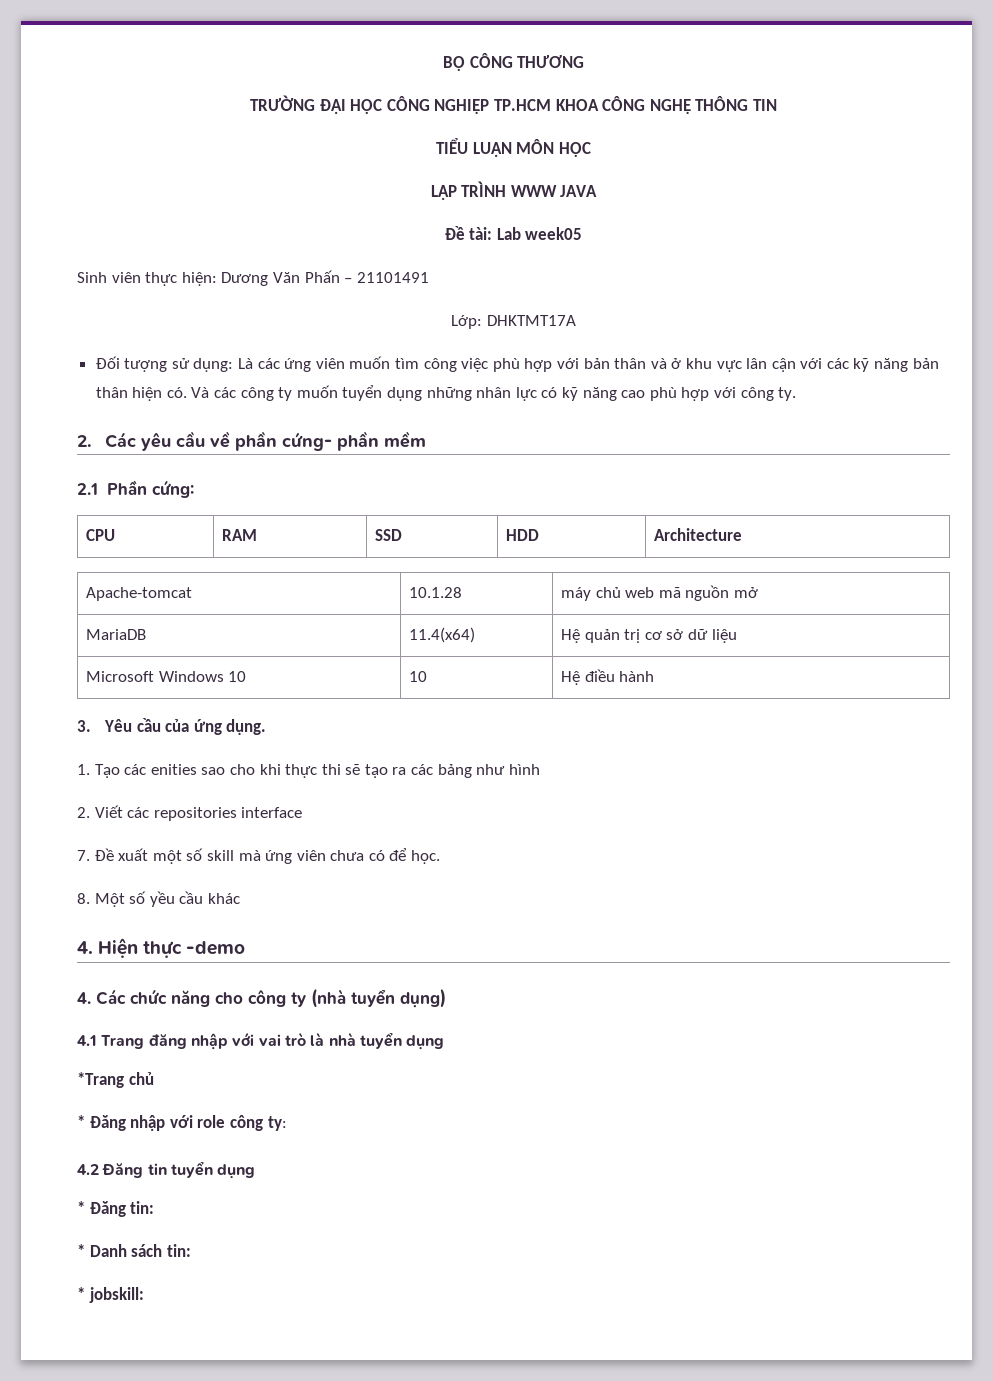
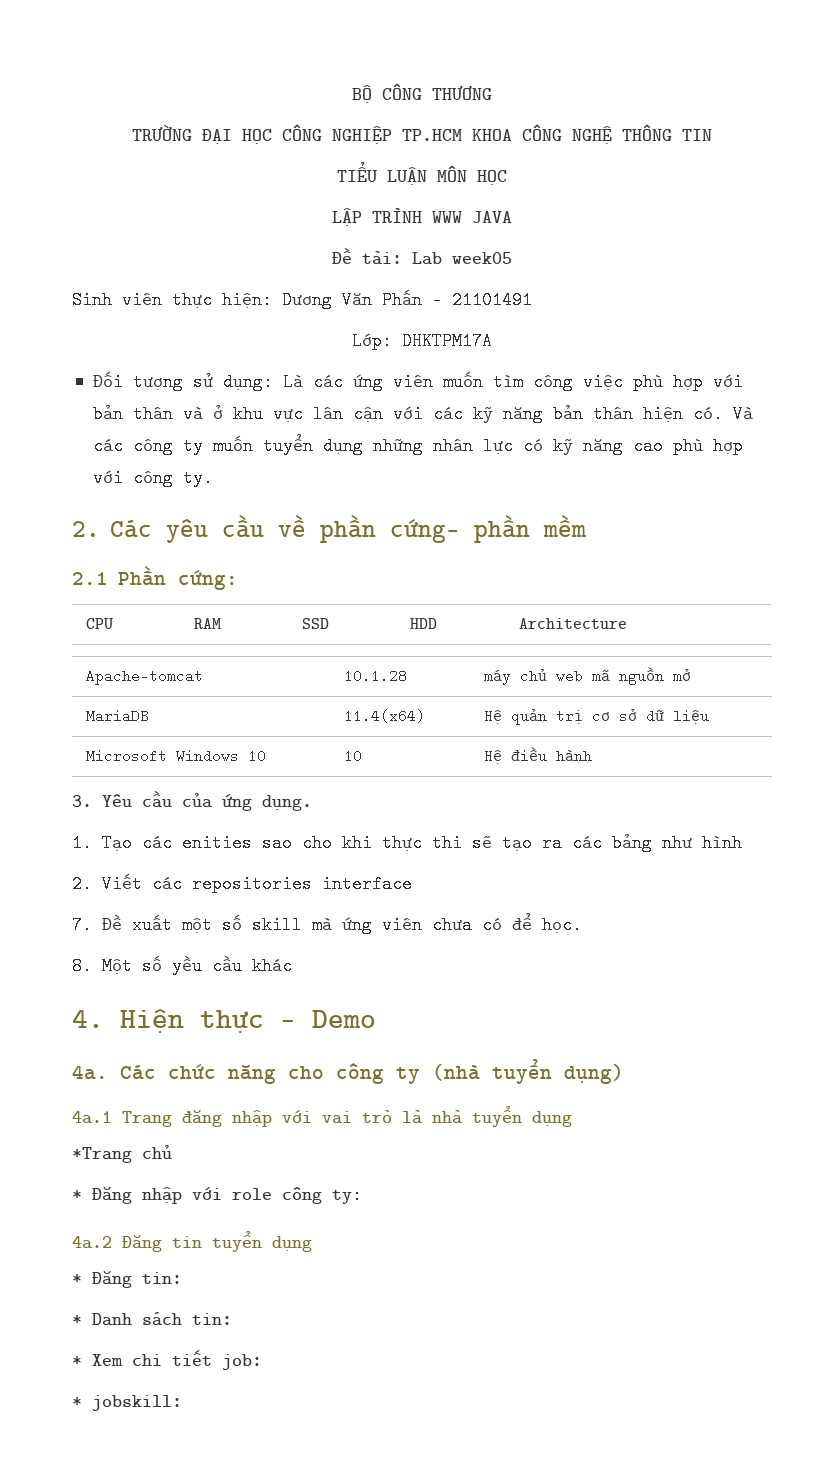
[486,315,576,326] DHKTMT17A -> [402,332,492,350] DHKTPM17A
[186,941,246,955] [77,992,91,1004] -demo // 4. -> [280,1010,376,1028] [72,1065,108,1080] - Demo // 4a.
[77,1035,97,1046] 4.1 -> [72,1111,112,1124] 4a.1
[77,1164,99,1175] 4.2 -> [72,1236,112,1249] 4a.2
(191, 1250) none -> [72,1350,262,1370] // * Xem chi tiết job:

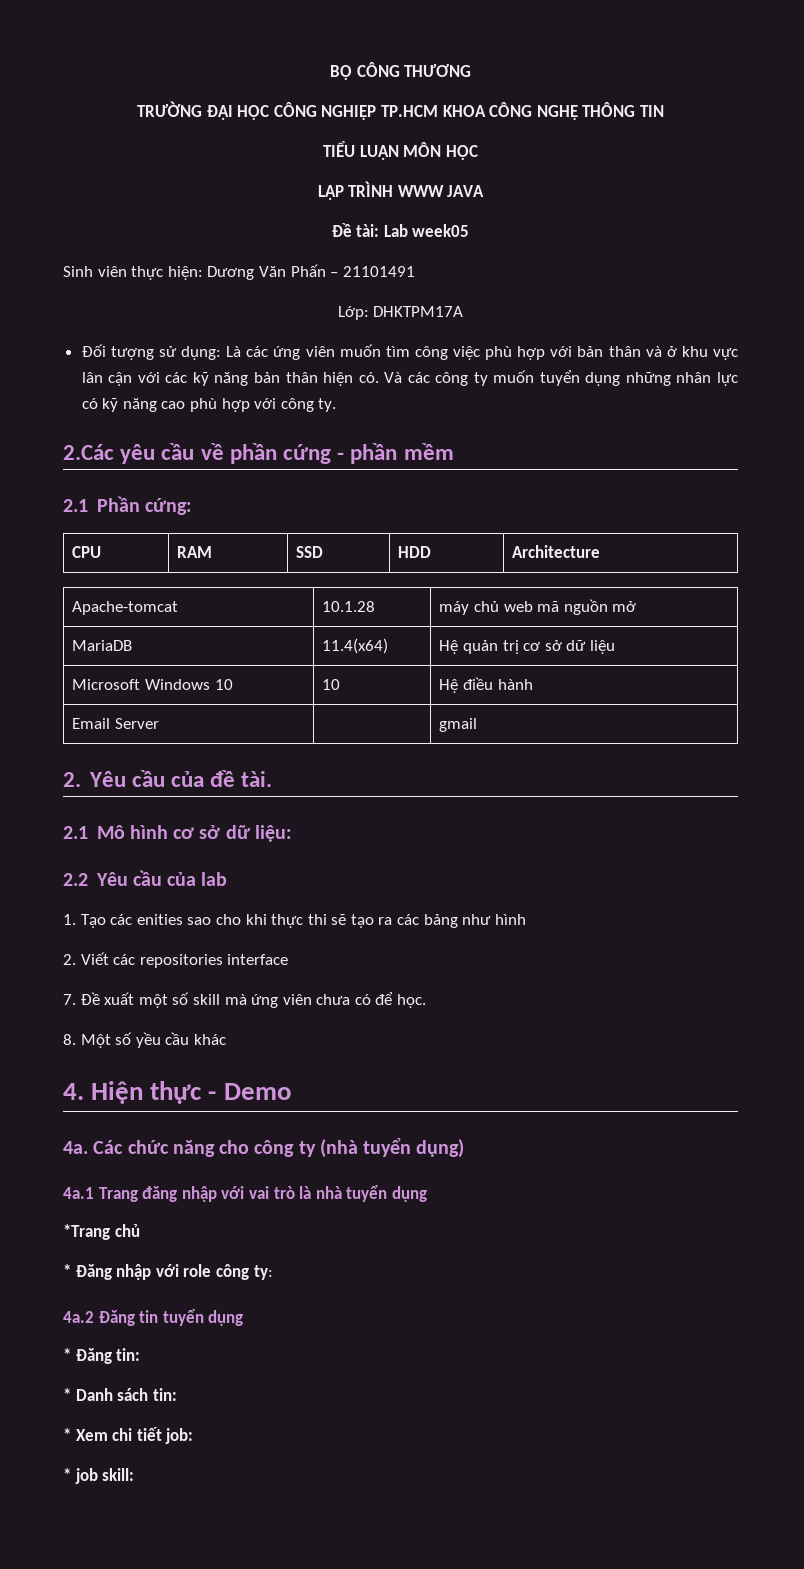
[72,520,152,538] 2. Các -> [63,444,114,460] 2.Các
[389,519,460,543] cứng- -> [283,444,345,464] cứng -
[72,791,312,811] // 3. Yêu cầu của ứng dụng. -> [72,718,160,729] [439,718,478,732] [63,770,273,787] [63,825,292,842] [63,870,228,886] // Email Server | | gmail // 2. Yêu cầu của đề tài. // 2.1 Mô hình cơ sở dữ liệu: // 2.2 Yêu cầu của lab
[92,1395,182,1411] jobskill: -> [74,1468,135,1484] job skill:

